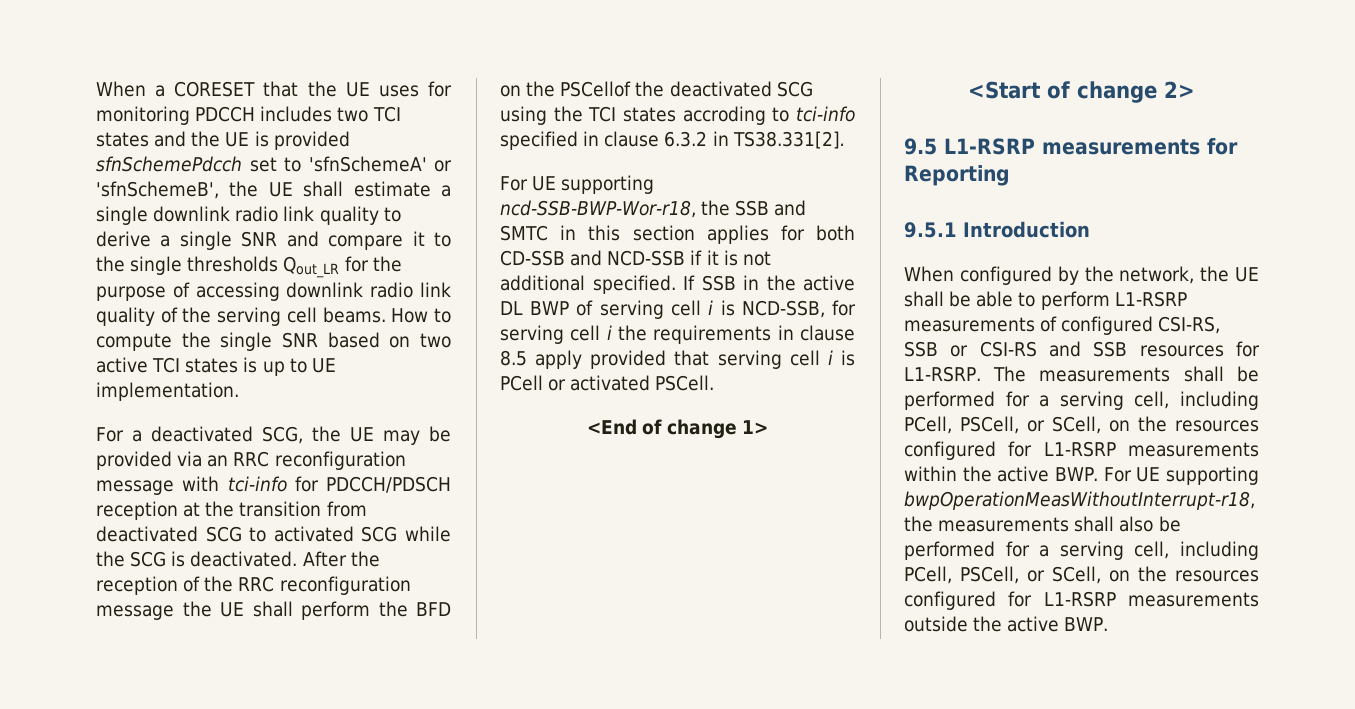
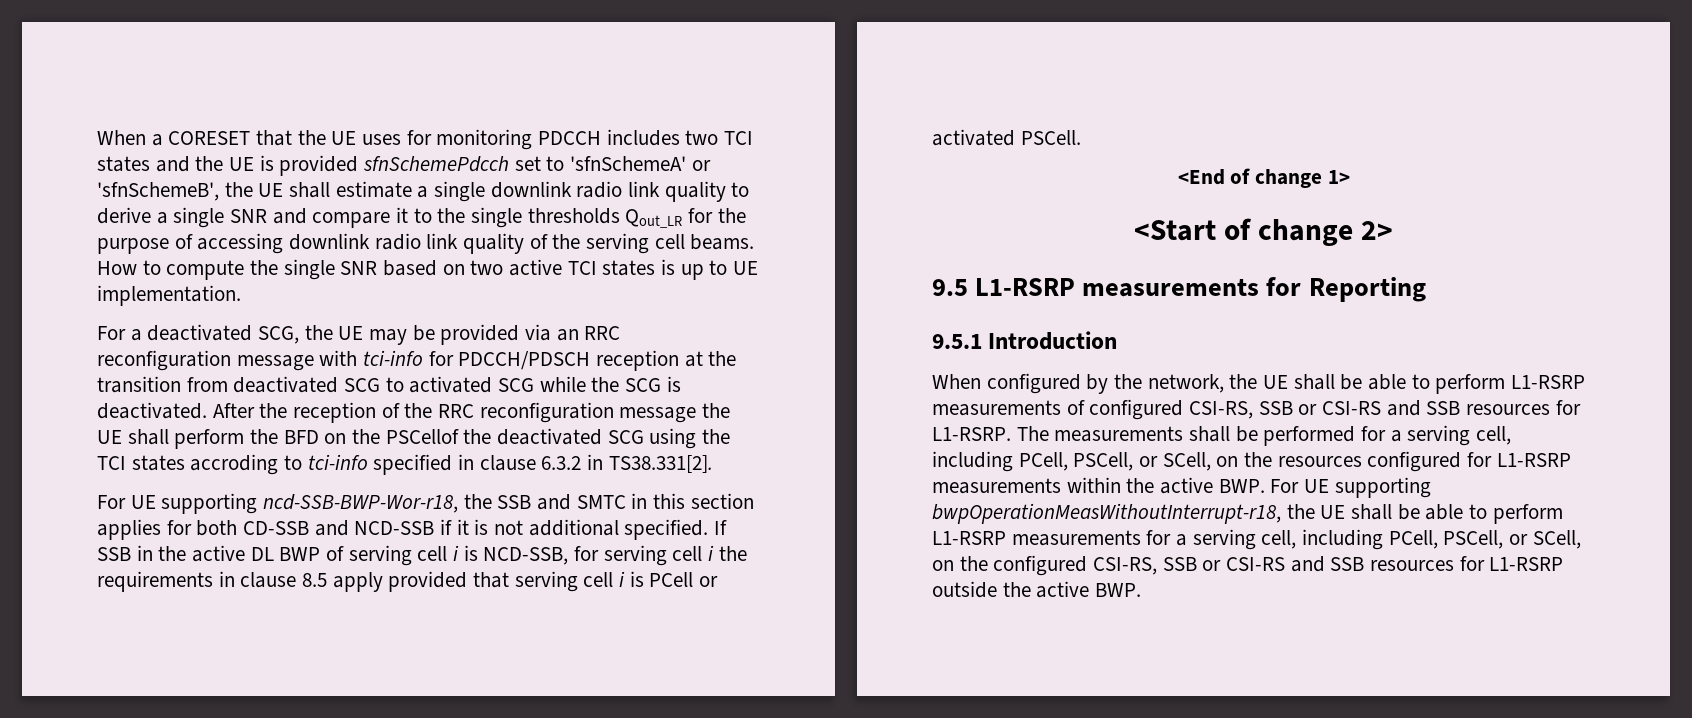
[938,516,1181,532] [904,541,995,560] measurements shall also be performed -> [1320,504,1563,524] [932,530,1141,546] UE shall be able to perform L1-RSRP measurements
[1175,570,1259,582] [904,591,1259,610] resources configured for L1-RSRP measurements -> [993,555,1564,576] configured CSI-RS, SSB or CSI-RS and SSB resources for L1-RSRP

